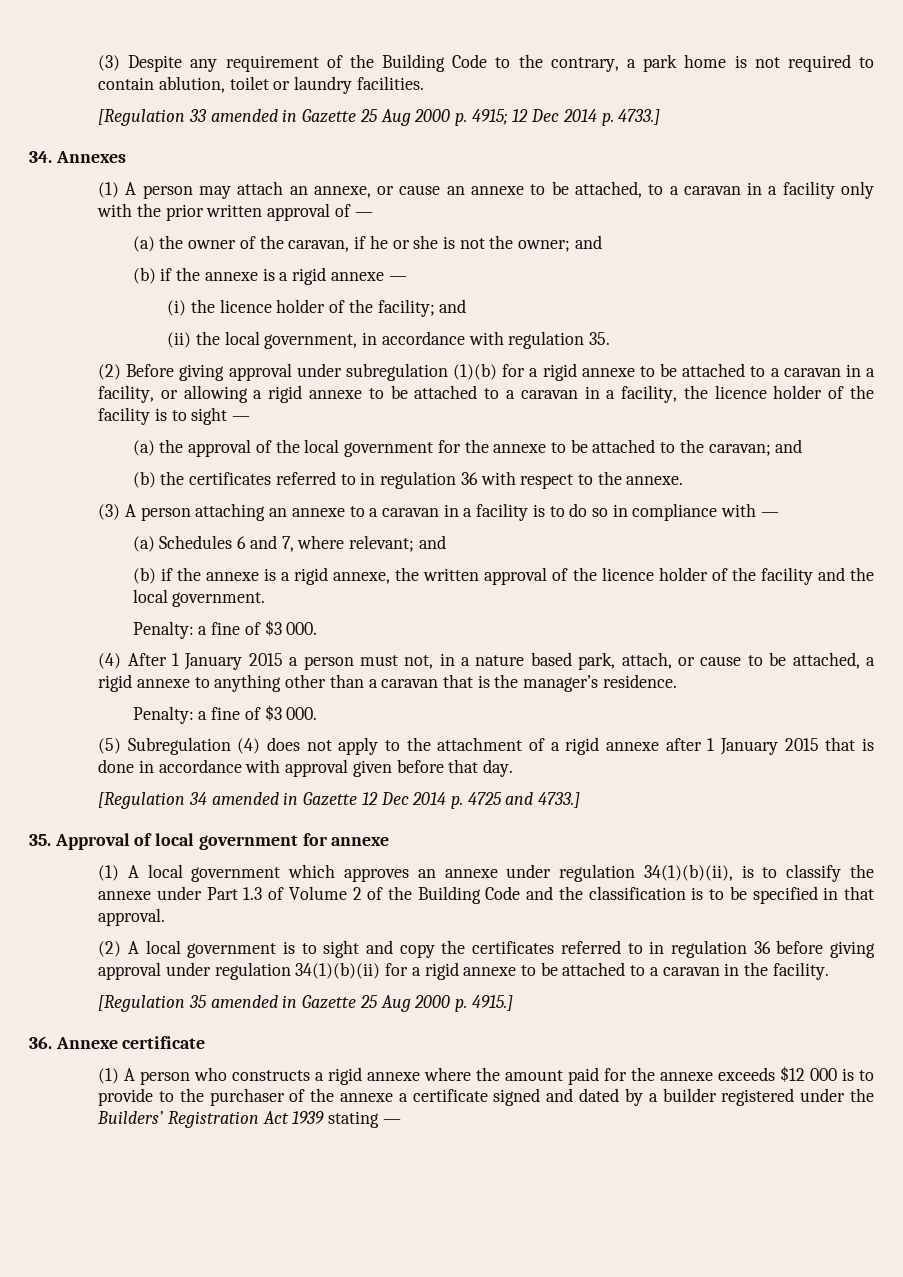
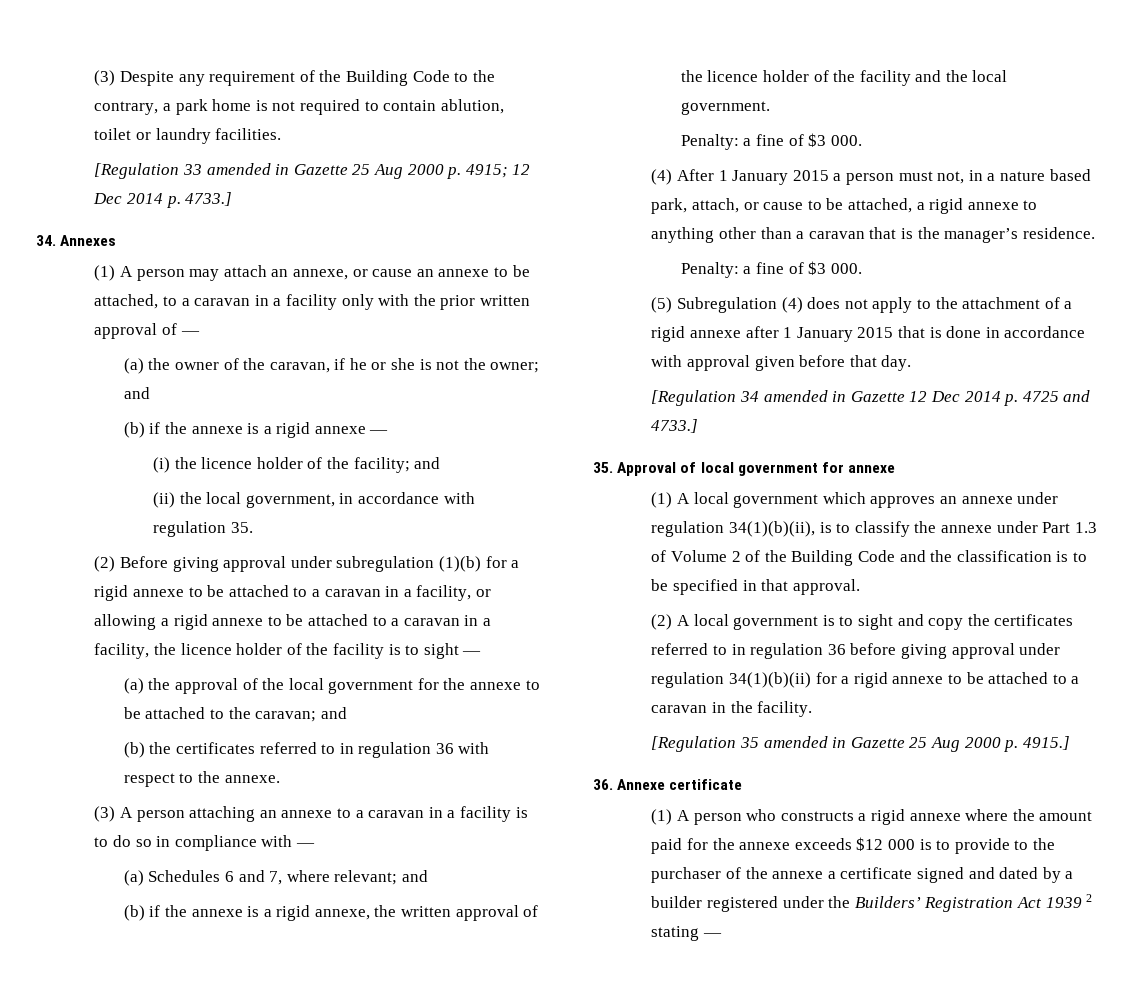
(325, 1117) none -> [1086,894,1093,902] 2

